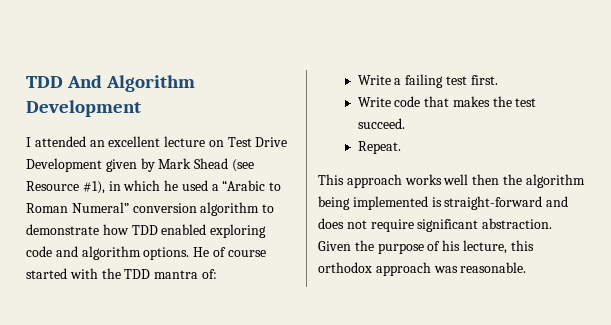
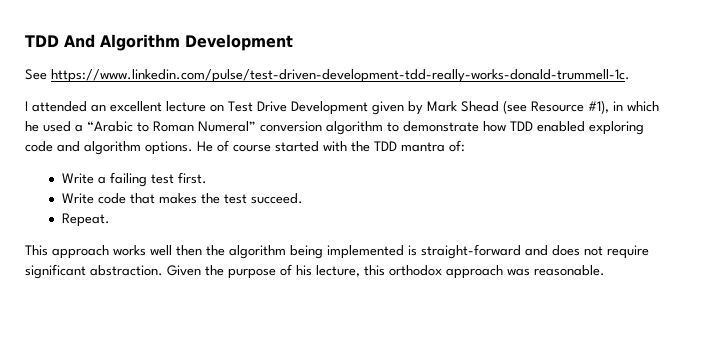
(141, 108) none -> [25,69,630,83] // See https://www.linkedin.com/pulse/test-driven-development-tdd-really-works-donald-trummell-1c.

